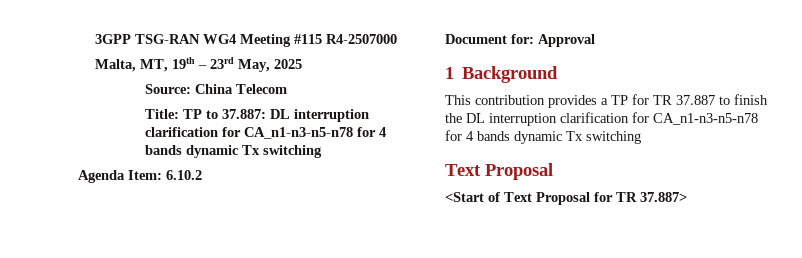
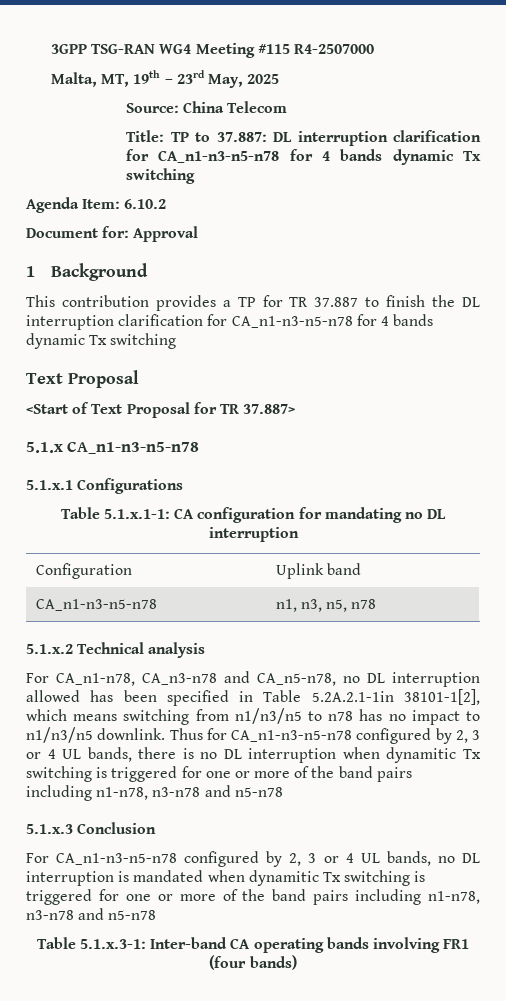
(687, 197) none -> [26,441,200,454] [26,478,184,494] [60,507,447,523] [208,527,299,542] [35,563,132,579] [275,563,361,579] [35,599,157,611] [275,599,377,612] [26,642,206,658] [26,671,480,687] [26,689,480,706] [26,708,480,725] [26,727,480,744] [26,747,481,763] [26,766,412,782] [26,785,283,801] [26,822,157,834] [26,851,480,867] [26,870,426,886] [26,889,480,905] [26,908,157,920] [36,937,470,953] [209,955,297,970] // 5.1.x CA_n1-n3-n5-n78 // 5.1.x.1 Configurations // Table 5.1.x.1-1: CA configuration for mandating no DL interruption // Configuration | Uplink band // CA_n1-n3-n5-n78 | n1, n3, n5, n78 // 5.1.x.2 Technical analysis // For CA_n1-n78, CA_n3-n78 and CA_n5-n78, no DL interruption allowed has been specified in Table 5.2A.2.1-1in 38101-1[2], which means switching from n1/n3/n5 to n78 has no impact to n1/n3/n5 downlink. Thus for CA_n1-n3-n5-n78 configured by 2, 3 or 4 UL bands, there is no DL interruption when dynamitic Tx switching is triggered for one or more of the band pairs including n1-n78, n3-n78 and n5-n78 // 5.1.x.3 Conclusion // For CA_n1-n3-n5-n78 configured by 2, 3 or 4 UL bands, no DL interruption is mandated when dynamitic Tx switching is triggered for one or more of the band pairs including n1-n78, n3-n78 and n5-n78 // Table 5.1.x.3-1: Inter-band CA operating bands involving FR1 (four bands)

